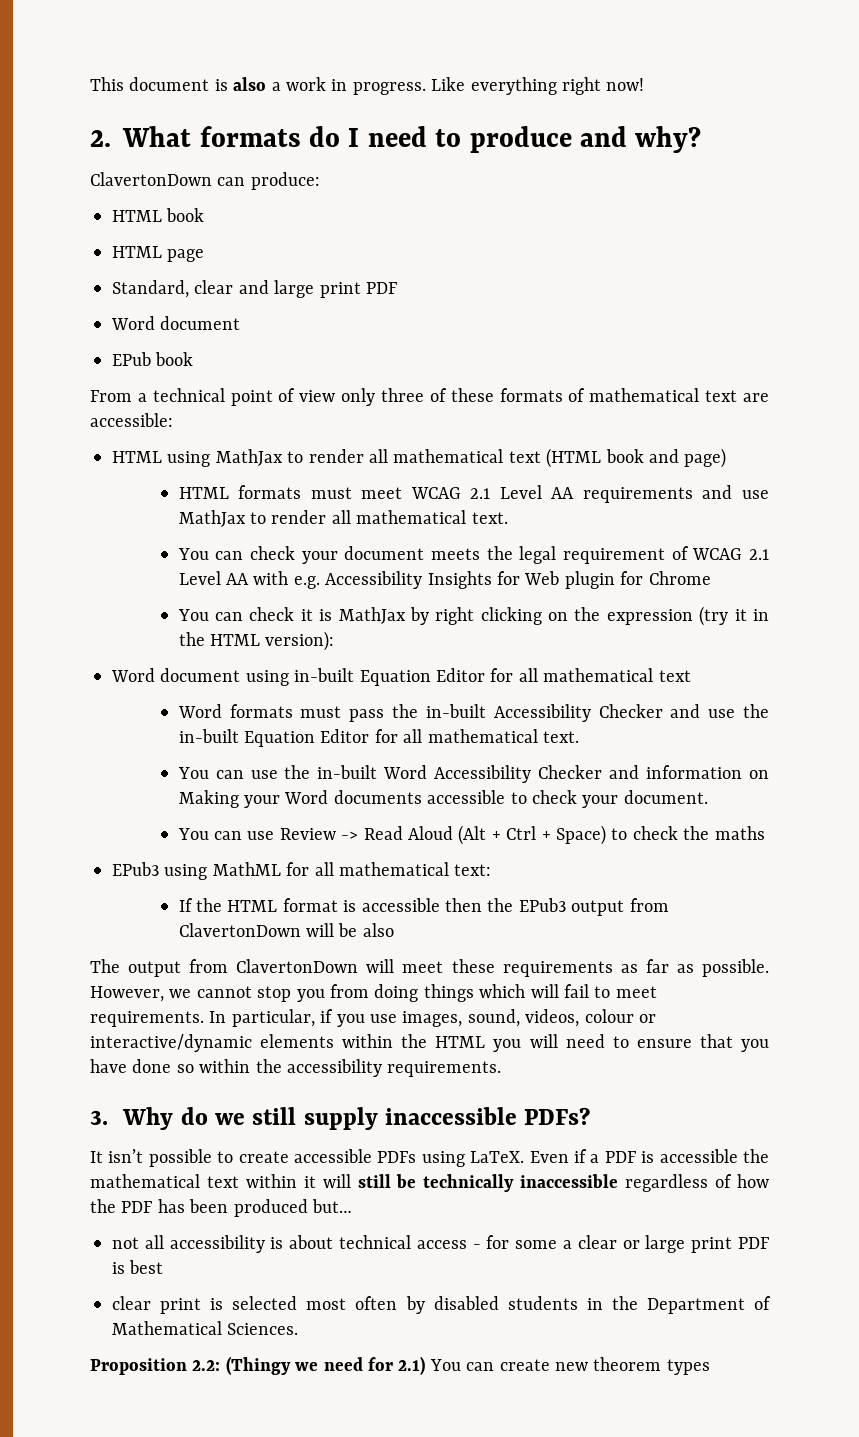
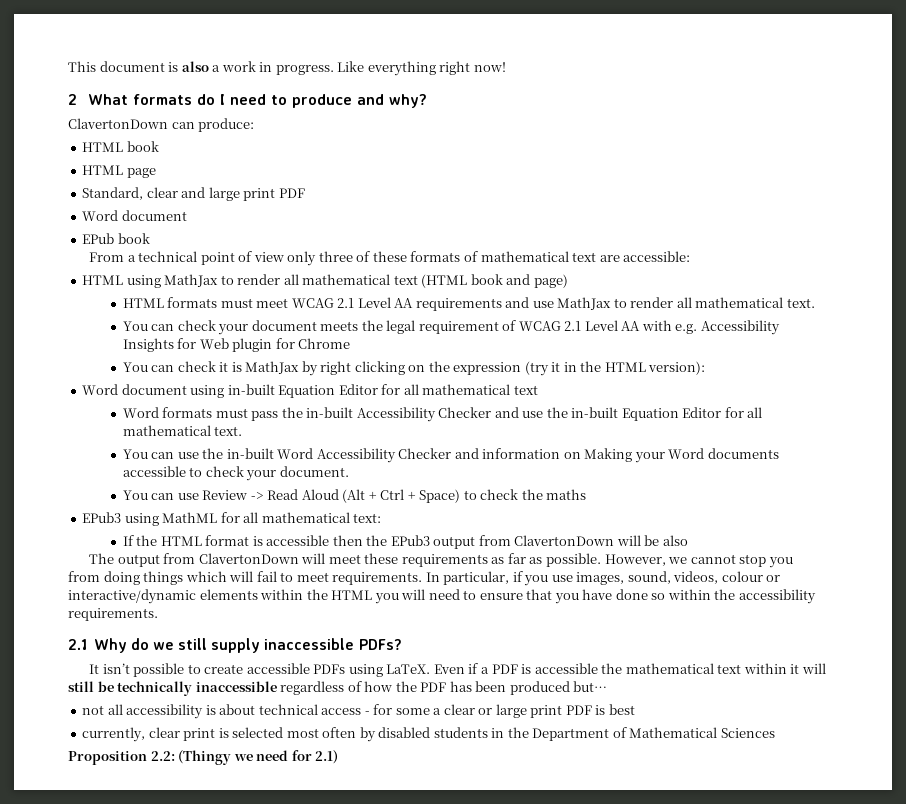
[90,130,111,147] 2. -> [68,94,77,105] 2
[90,1110,108,1125] 3. -> [68,639,87,650] 2.1
(164, 1267) none -> [82,727,146,742] currently,
[227,1323,299,1335] Sciences. -> [720,728,775,738] Sciences
[429,1357,710,1375] You can create new theorem types -> (339, 757) none

